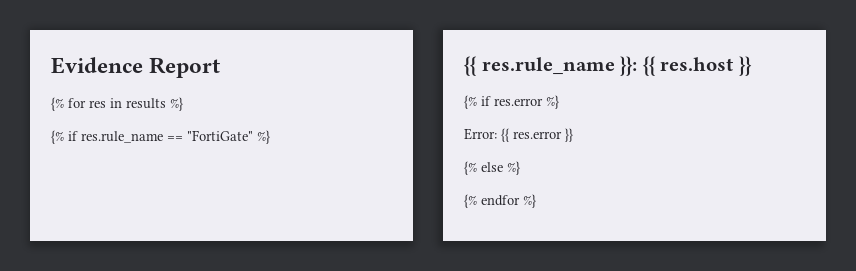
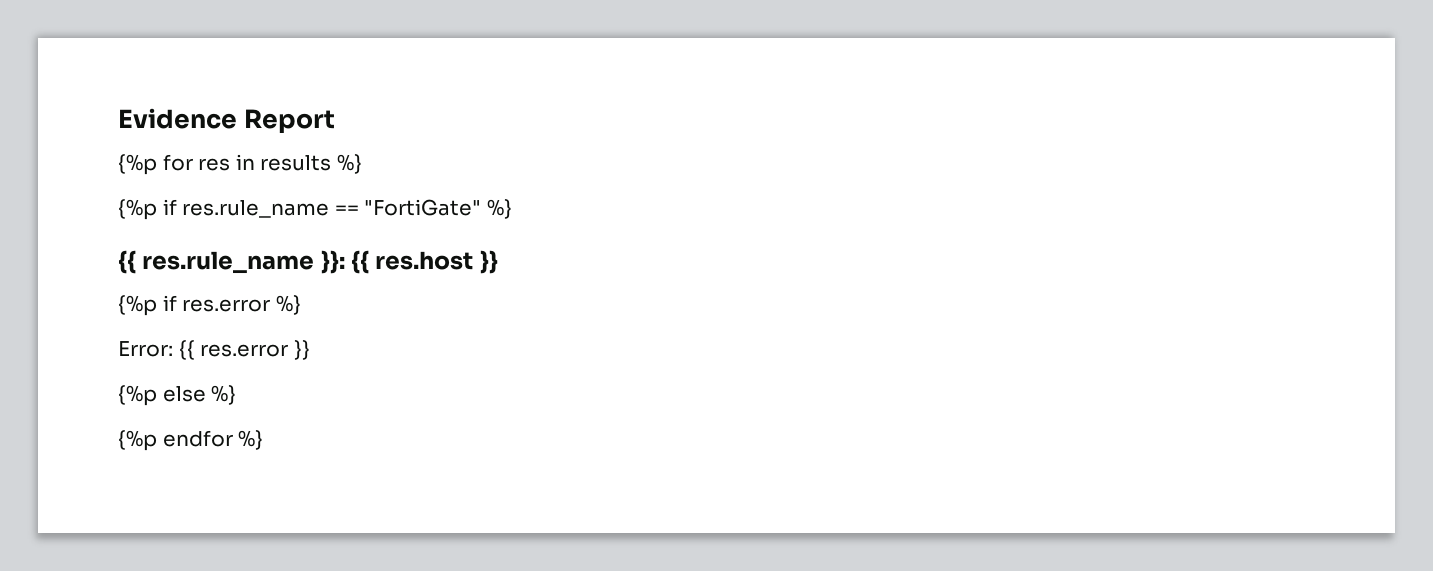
[51,97,64,111] {% -> [118,154,157,175] {%p
[51,130,64,144] {% -> [118,199,157,220] {%p
[464,95,477,109] {% -> [118,295,157,316] {%p
[464,161,477,175] {% -> [118,385,157,406] {%p
[464,194,477,208] {% -> [118,430,157,451] {%p

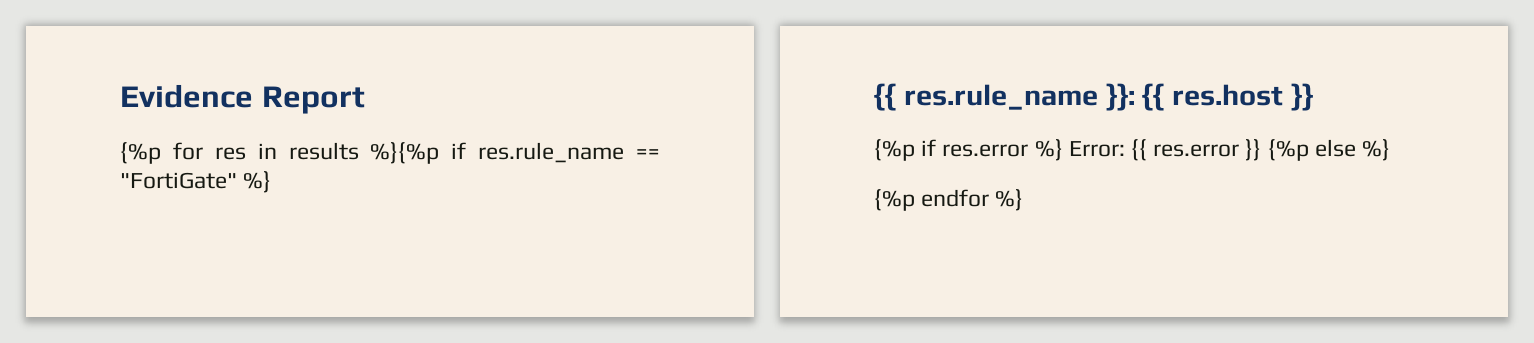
[336,154,362,174] [118,199,157,220] %} // {%p -> [370,142,440,164] %}{%p
(301, 305) // -> (1063, 150) none
(310, 350) // -> (1262, 150) none

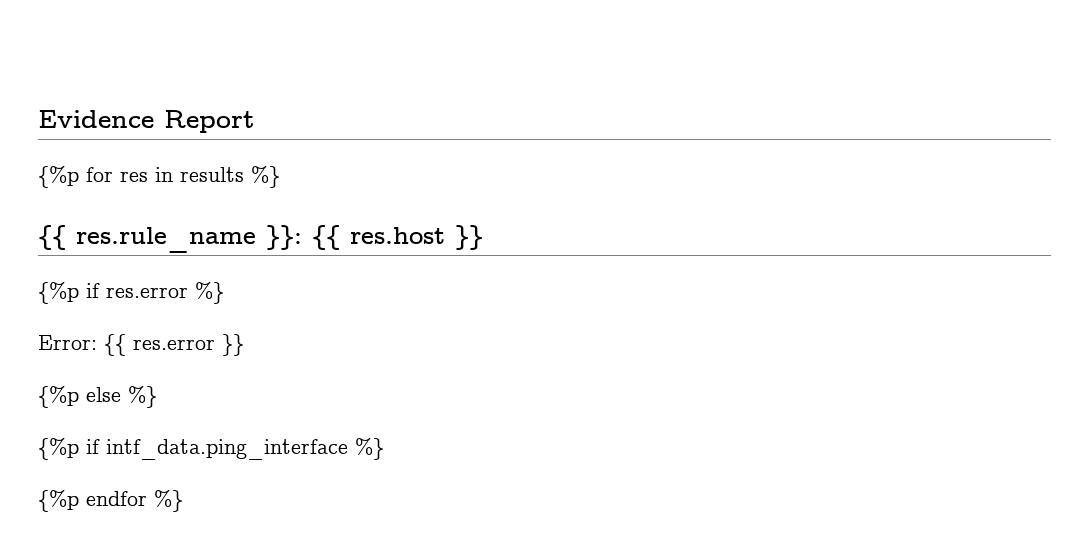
[370,142,660,164] [120,172,237,189] %}{%p if res.rule_name == "FortiGate" -> (244, 174) none
(1063, 150) none -> (224, 292) //
(1262, 150) none -> (244, 345) //
(1391, 150) none -> [38,437,384,460] // {%p if intf_data.ping_interface %}

